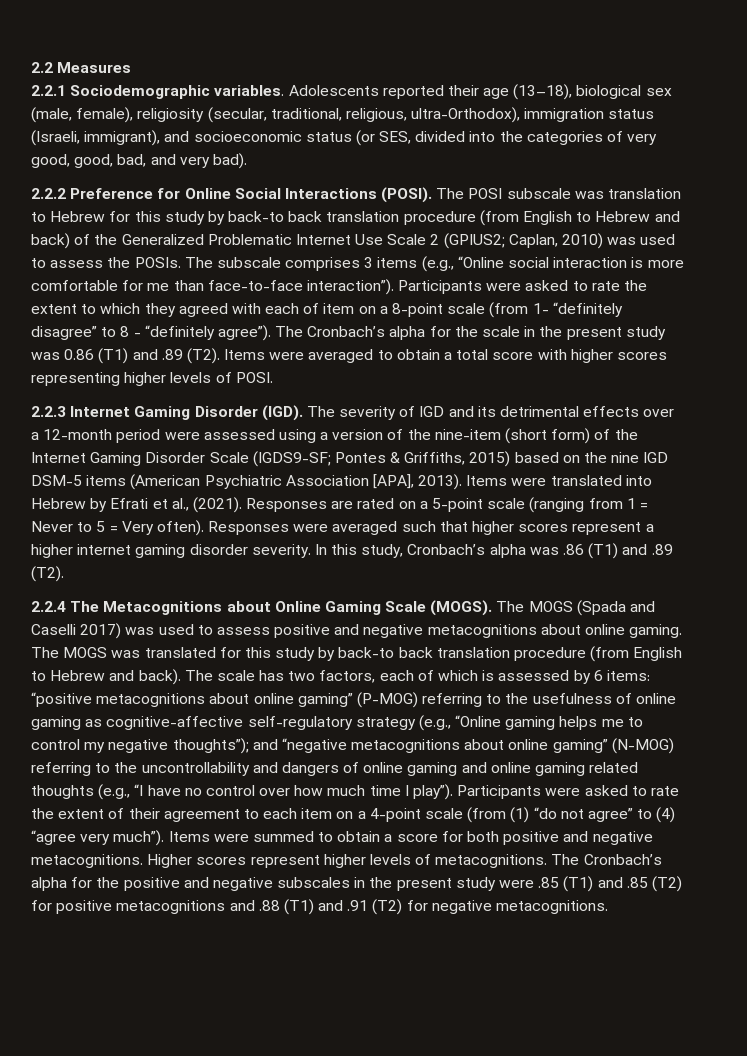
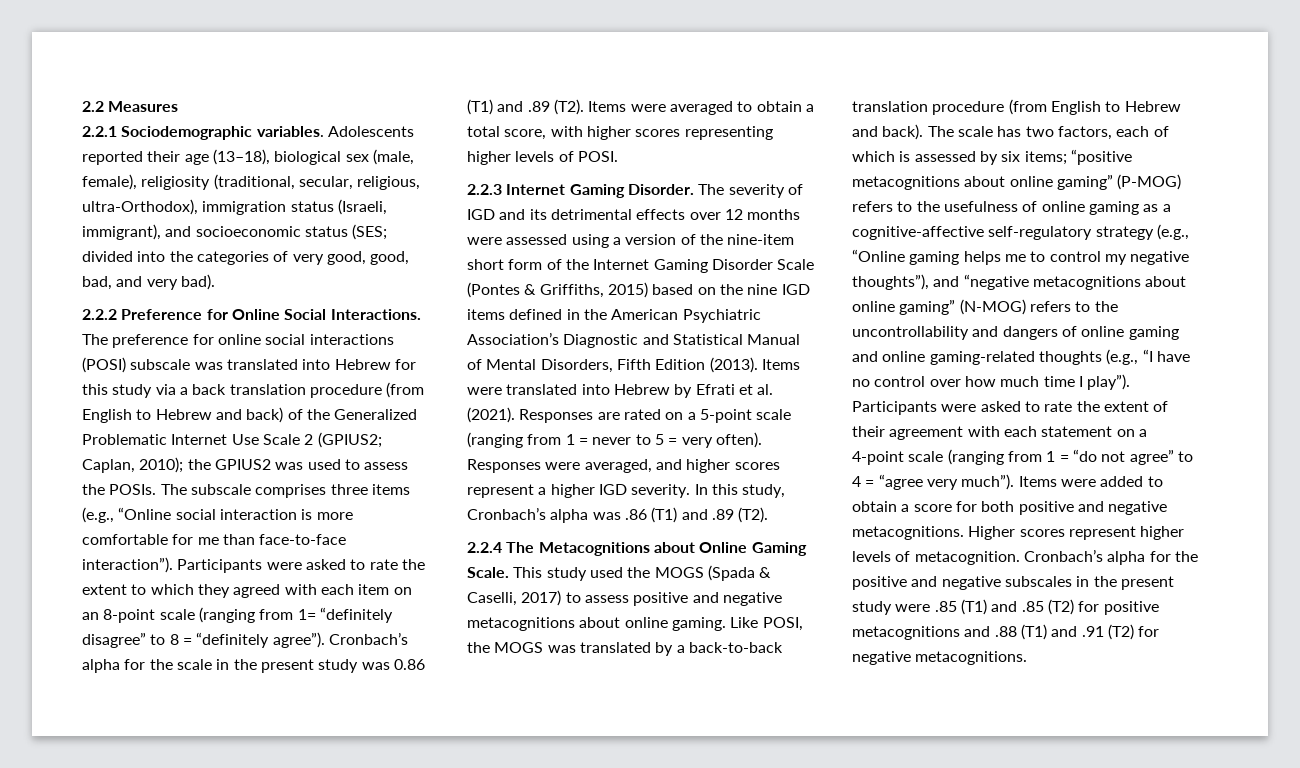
[207,107,342,123] (secular, traditional, -> [213,174,353,190] (traditional, secular,
[355,130,412,146] (or SES, -> [352,224,388,240] (SES;
[284,187,682,203] [31,212,46,222] Interactions (POSI). The POSI subscale was translation to -> [330,309,421,320] [82,334,394,348] [82,357,331,373] Interactions. The preference for online social interactions (POSI) subscale was translated into
[207,211,285,225] by back-to -> [155,384,188,395] via a
[562,233,604,249] 2010) -> [139,457,271,473] 2010); the GPIUS2
[364,257,374,268] 3 -> [330,484,368,495] three
[303,303,388,314] of item on a -> [358,584,412,595] [82,612,99,620] item on an
[489,302,549,318] (from 1- -> [198,607,316,623] (ranging from 1=
[133,333,141,337] - -> [182,638,192,645] =
[275,326,304,337] The -> (325, 640) none
[492,352,534,360] score -> [504,129,547,140] score,
[194,405,303,421] Disorder (IGD). -> [627,184,694,195] Disorder.
[31,429,161,443] a 12-month period -> [724,209,801,220] 12 months
[505,428,591,444] (short form) -> [467,259,543,270] short form
[252,451,386,467] (IGDS9-SF; Pontes -> [467,282,520,298] (Pontes
[31,474,463,490] DSM-5 items (American Psychiatric Association [APA], 2013). -> [467,309,761,323] [467,332,801,348] [467,357,758,373] items defined in the American Psychiatric Association’s Diagnostic and Statistical Manual of Mental Disorders, Fifth Edition (2013).
[171,498,189,511] al., -> [757,384,774,395] al.
[31,521,73,532] Never -> [592,437,632,445] never
[121,521,154,535] Very -> [681,437,713,448] very
[332,521,468,535] averaged such that -> [584,459,682,473] averaged, and
[77,544,248,558] internet gaming disorder -> [598,484,627,495] IGD
[385,600,656,616] [31,623,194,639] Scale (MOGS). The MOGS (Spada and Caselli 2017) was used -> [467,565,772,581] [467,590,562,606] Scale. This study used the MOGS (Spada & Caselli, 2017)
[31,647,433,661] The MOGS was translated for this study by back-to back -> [730,617,803,631] [467,642,783,656] Like POSI, the MOGS was translated by a back-to-back
[593,670,650,681] 6 items: -> [1001,151,1067,165] six items;
[422,693,483,707] referring -> [852,201,893,212] refers
(103, 723) none -> [1162,204,1171,212] a
[172,738,249,754] thoughts”); -> [852,274,929,290] thoughts”),
[31,762,91,776] referring -> [1029,301,1071,312] refers
[535,762,639,776] gaming related -> [929,351,1035,365] gaming-related
[243,808,333,819] to each item -> [967,426,1113,437] with each statement
[467,807,530,823] (from (1) -> [947,449,1069,465] (ranging from 1 =
[656,807,676,823] (4) -> [852,476,875,487] 4 =
[252,831,314,842] summed -> [1100,476,1144,487] added
[435,854,580,868] metacognitions. The -> [914,551,1020,565] metacognition.

